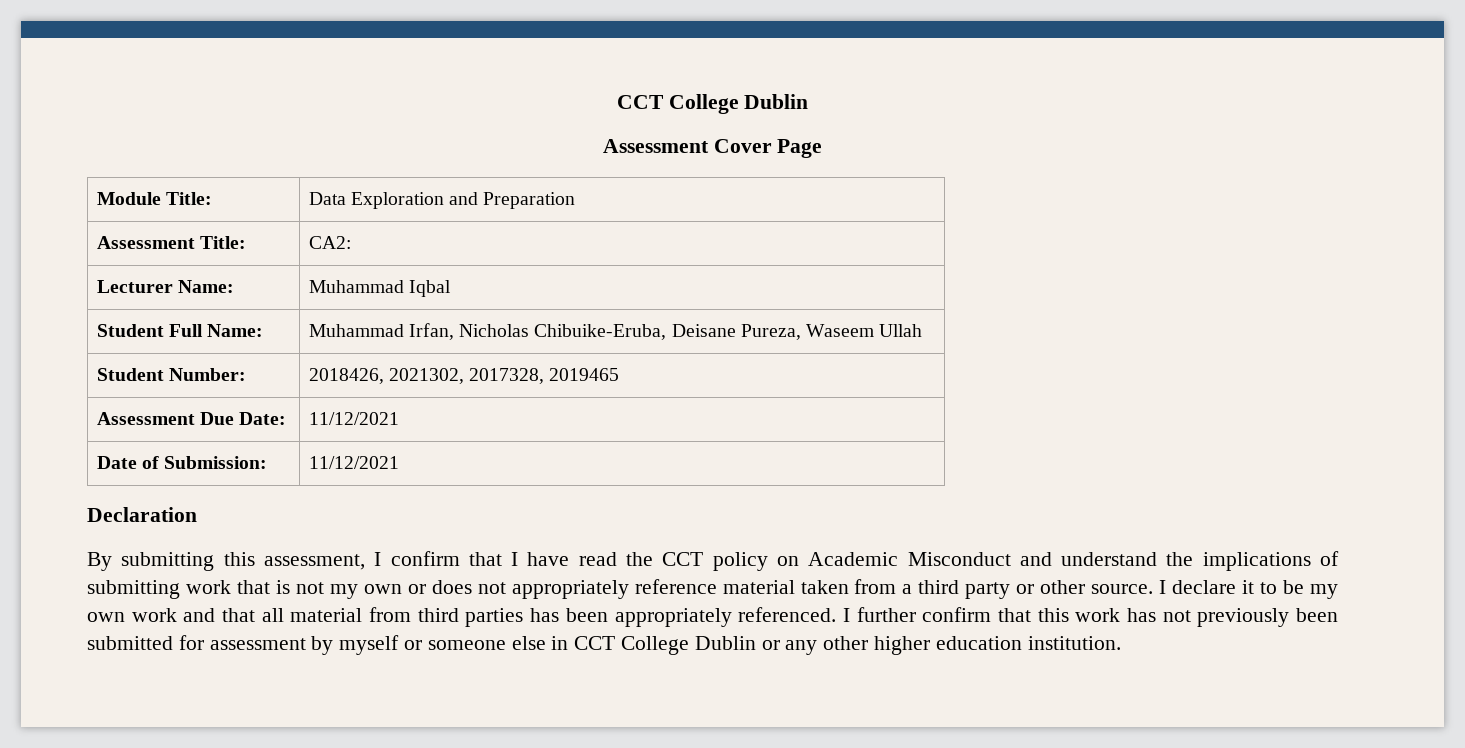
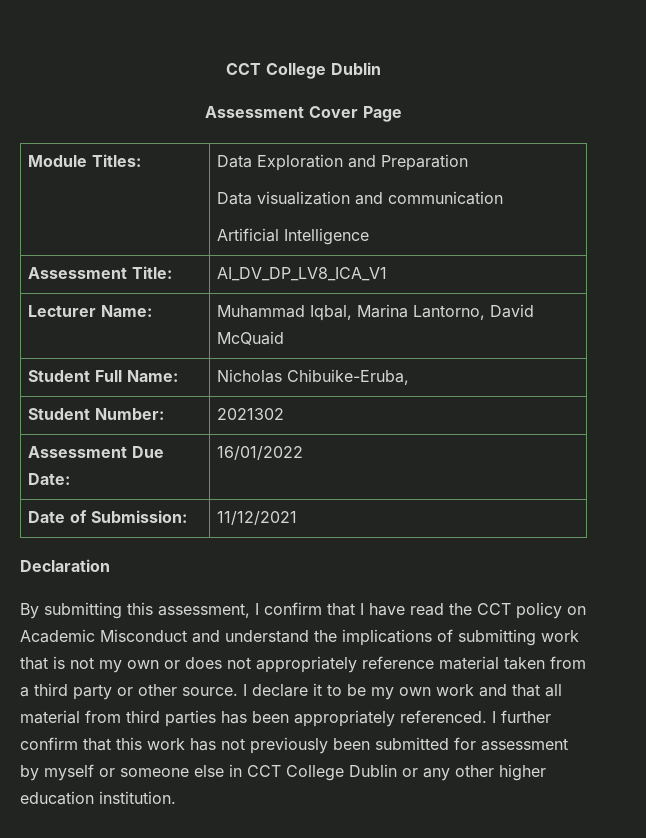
[165,192,212,205] Title: -> [92,154,142,167] Titles:
(576, 200) none -> [217,191,504,205] [217,228,370,245] // Data visualization and communication // Artificial Intelligence
[308,236,351,249] CA2: -> [217,267,388,281] AI_DV_DP_LV8_ICA_V1
[408,280,451,297] Iqbal -> [310,304,535,321] [217,331,285,345] Iqbal, Marina Lantorno, David McQuaid
[308,323,454,340] Muhammad Irfan, -> (179, 376) none
[671,324,923,340] [96,368,246,381] [308,368,620,384] Deisane Pureza, Waseem Ullah // Student Number: | 2018426, 2021302, 2017328, 2019465 -> [28,408,165,420] [217,408,285,420] // Student Number: | 2021302
[308,412,399,425] 11/12/2021 -> [217,446,304,460] 16/01/2022

